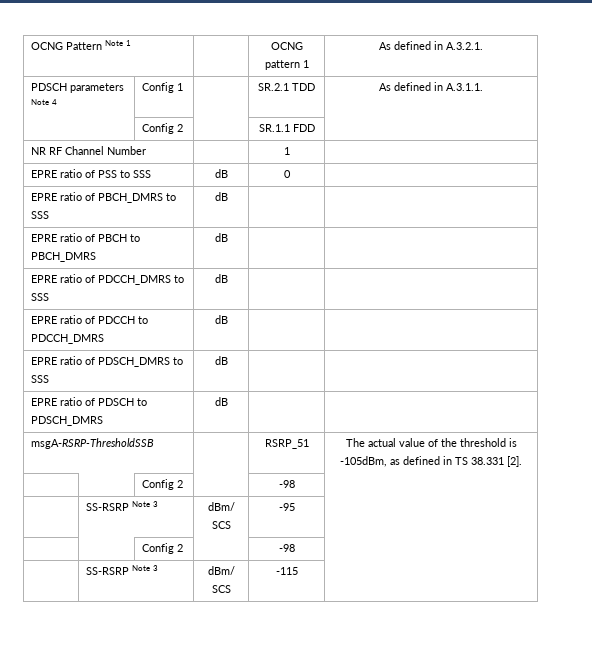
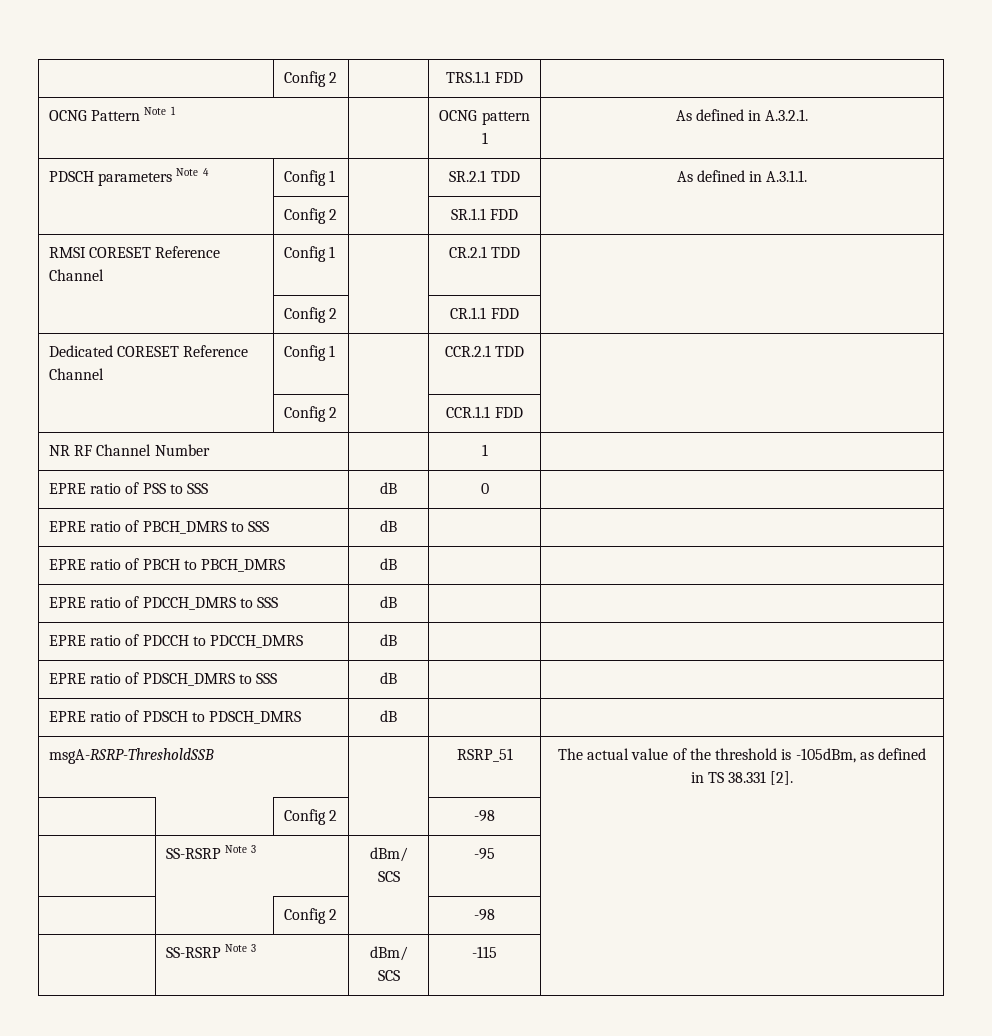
(31, 46) none -> [283,71,338,87] [446,71,523,83] | Config 2 | | TRS.1.1 FDD | //
(315, 128) none -> [48,246,221,258] [48,269,104,281] [283,246,336,262] [448,246,521,258] [283,307,338,323] [450,307,519,319] [48,345,249,357] [48,368,104,380] [283,345,336,361] [444,345,525,357] [283,406,338,422] [446,406,523,418] // RMSI CORESET Reference Channel | Config 1 | | CR.2.1 TDD | // | Config 2 | | CR.1.1 FDD | // Dedicated CORESET Reference Channel | Config 1 | | CCR.2.1 TDD | // | Config 2 | | CCR.1.1 FDD |

